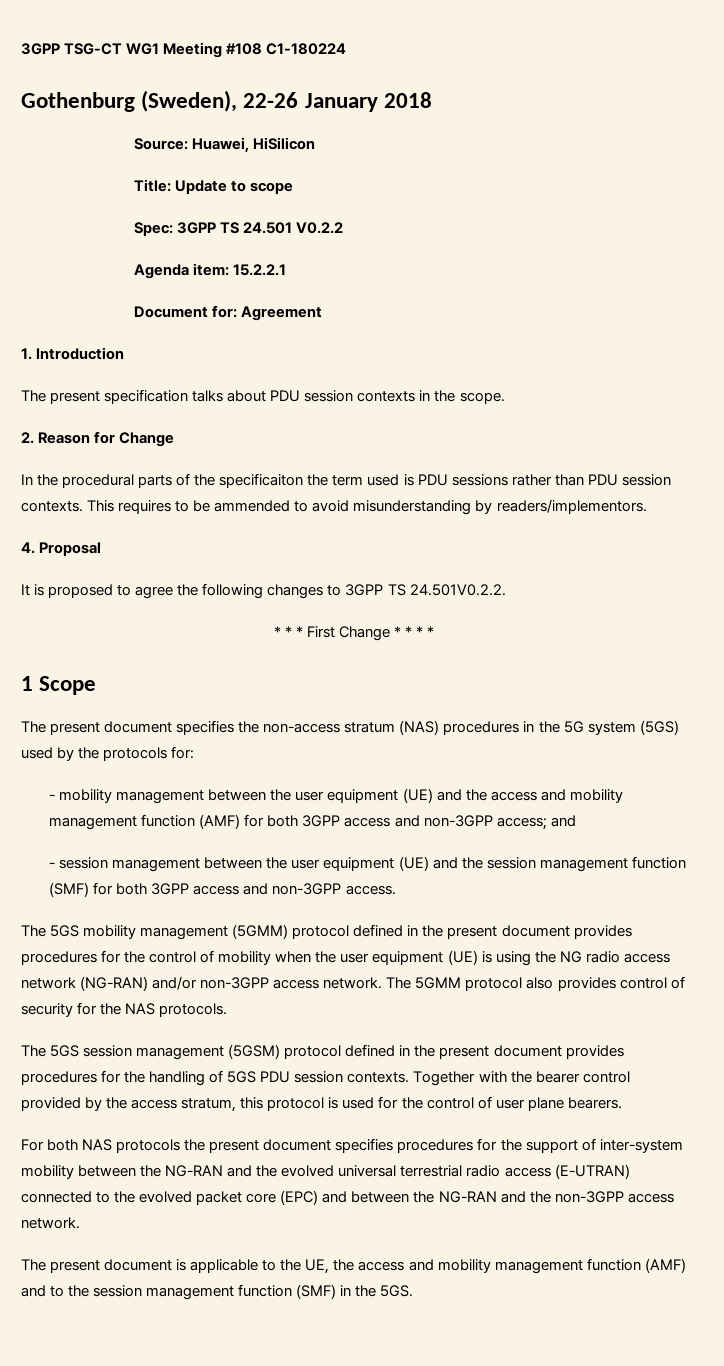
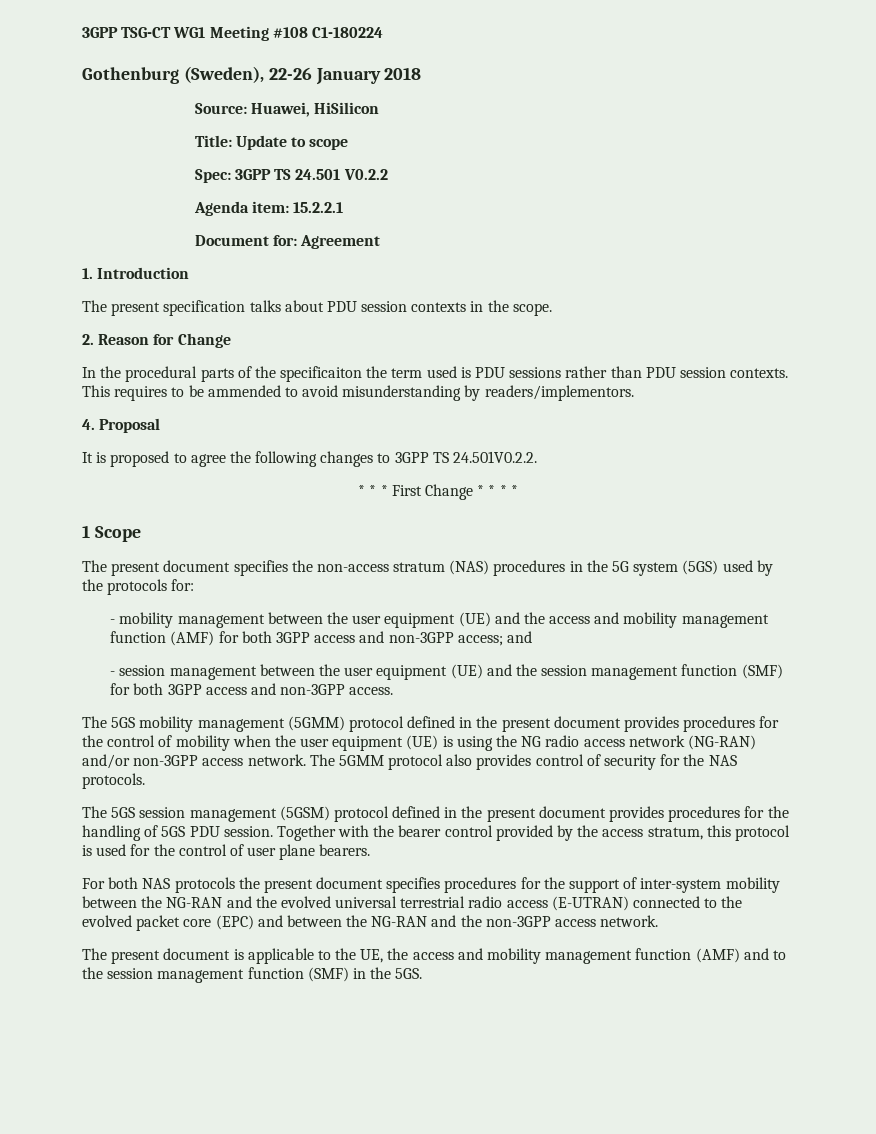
[294,1071,410,1083] session contexts. -> [223,826,273,837] session.

